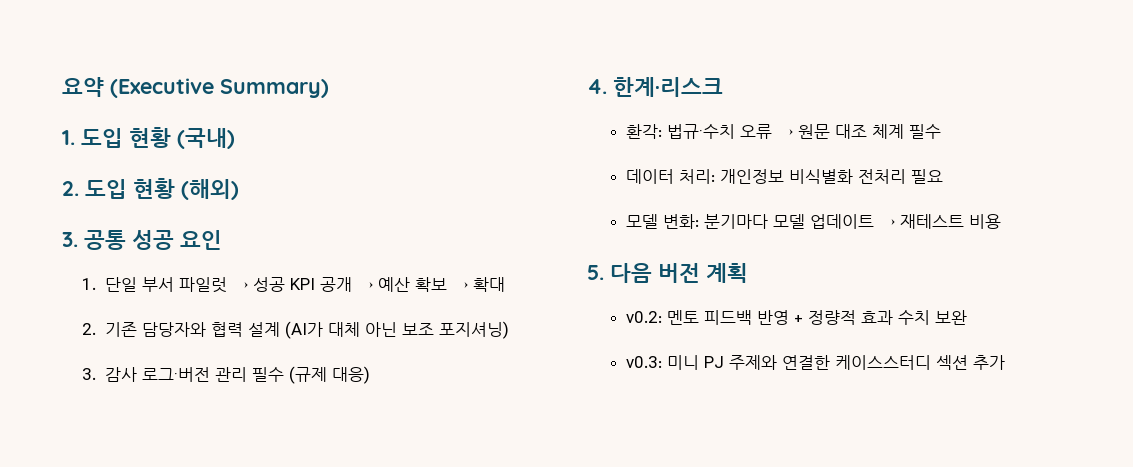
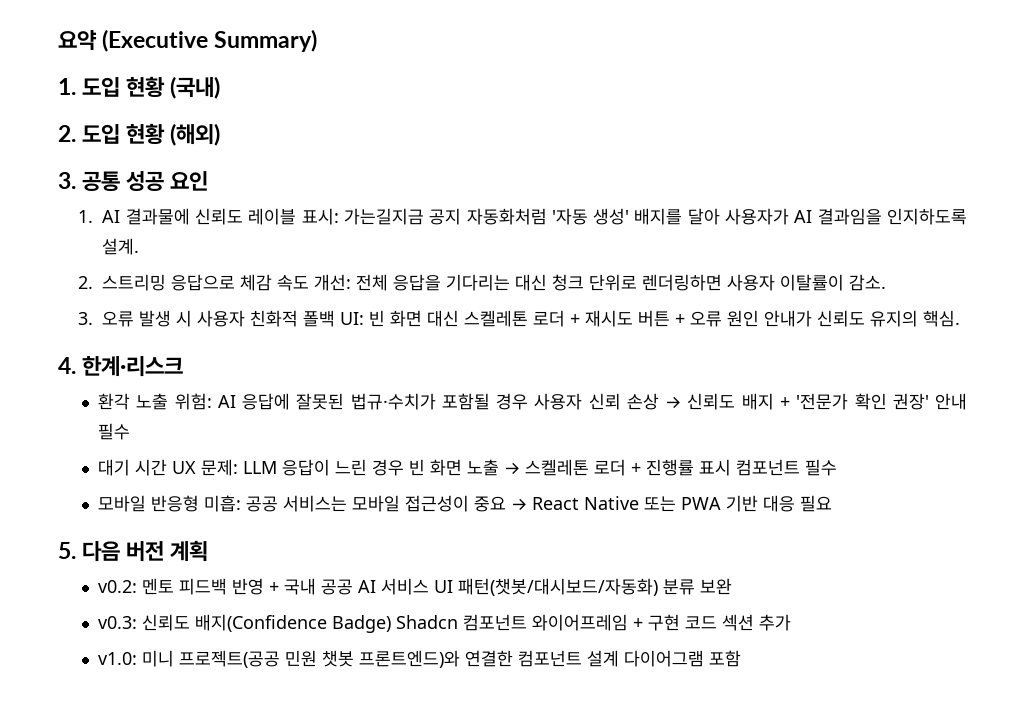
[104,277,505,293] [82,321,509,339] [82,366,370,384] [587,77,723,97] [626,124,942,139] [626,169,944,184] [626,214,1002,229] 단일 부서 파일럿 → 성공 KPI 공개 → 예산 확보 → 확대 // 2. 기존 담당자와 협력 설계 (AI가 대체 아닌 보조 포지셔닝) // 3. 감사 로그·버전 관리 필수 (규제 대응) // 4. 한계·리스크 // 환각: 법규·수치 오류 → 원문 대조 체계 필수 // 데이터 처리: 개인정보 비식별화 전처리 필요 // 모델 변화: 분기마다 모델 업데이트 → 재테스트 비용 -> [102,208,968,225] [102,238,140,255] [78,274,887,291] [78,310,961,327] [58,356,184,377] [98,393,968,410] [98,423,131,440] [98,459,838,476] [98,495,833,512] AI 결과물에 신뢰도 레이블 표시: 가는길지금 공지 자동화처럼 '자동 생성' 배지를 달아 사용자가 AI 결과임을 인지하도록 설계. // 2. 스트리밍 응답으로 체감 속도 개선: 전체 응답을 기다리는 대신 청크 단위로 렌더링하면 사용자 이탈률이 감소. // 3. 오류 발생 시 사용자 친화적 폴백 UI: 빈 화면 대신 스켈레톤 로더 + 재시도 버튼 + 오류 원인 안내가 신뢰도 유지의 핵심. // 4. 한계·리스크 // 환각 노출 위험: AI 응답에 잘못된 법규·수치가 포함될 경우 사용자 신뢰 손상 → 신뢰도 배지 + '전문가 확인 권장' 안내 필수 // 대기 시간 UX 문제: LLM 응답이 느린 경우 빈 화면 노출 → 스켈레톤 로더 + 진행률 표시 컴포넌트 필수 // 모바일 반응형 미흡: 공공 서비스는 모바일 접근성이 중요 → React Native 또는 PWA 기반 대응 필요
[808,310,968,325] [626,355,1006,370] 정량적 효과 수치 보완 // v0.3: 미니 PJ 주제와 연결한 케이스스터디 섹션 추가 -> [284,578,733,596] [98,614,792,633] [98,650,742,668] 국내 공공 AI 서비스 UI 패턴(챗봇/대시보드/자동화) 분류 보완 // v0.3: 신뢰도 배지(Confidence Badge) Shadcn 컴포넌트 와이어프레임 + 구현 코드 섹션 추가 // v1.0: 미니 프로젝트(공공 민원 챗봇 프론트엔드)와 연결한 컴포넌트 설계 다이어그램 포함

